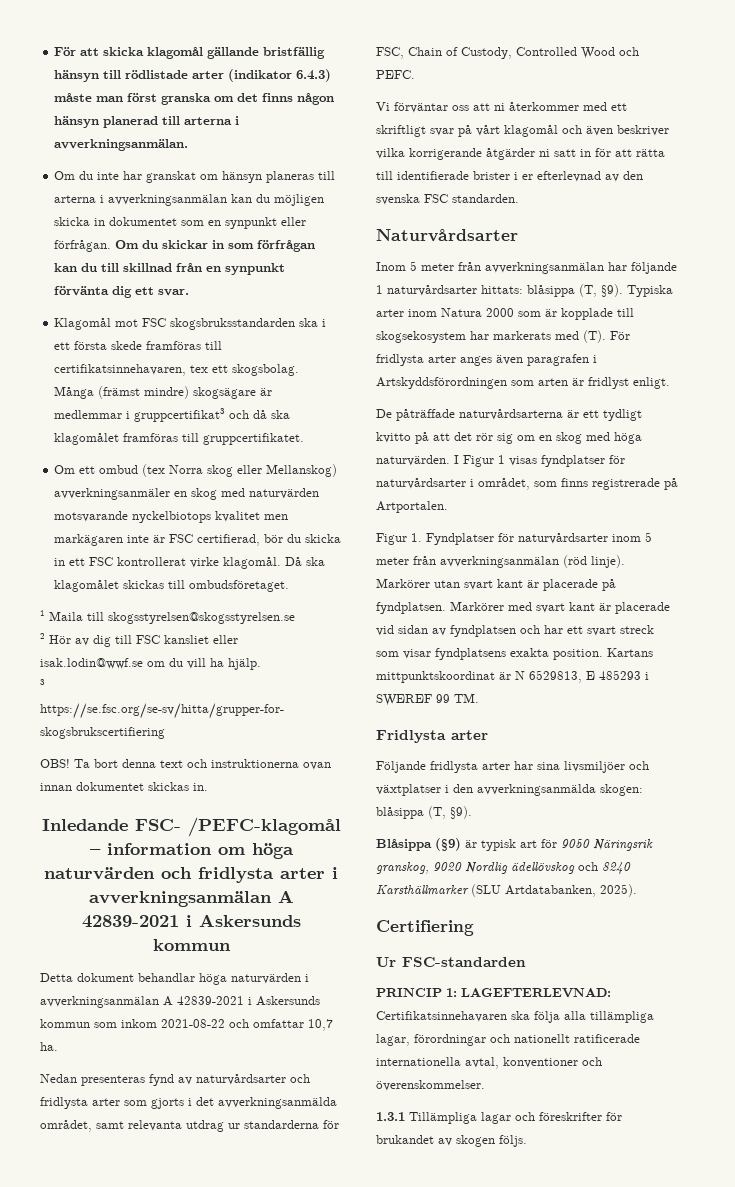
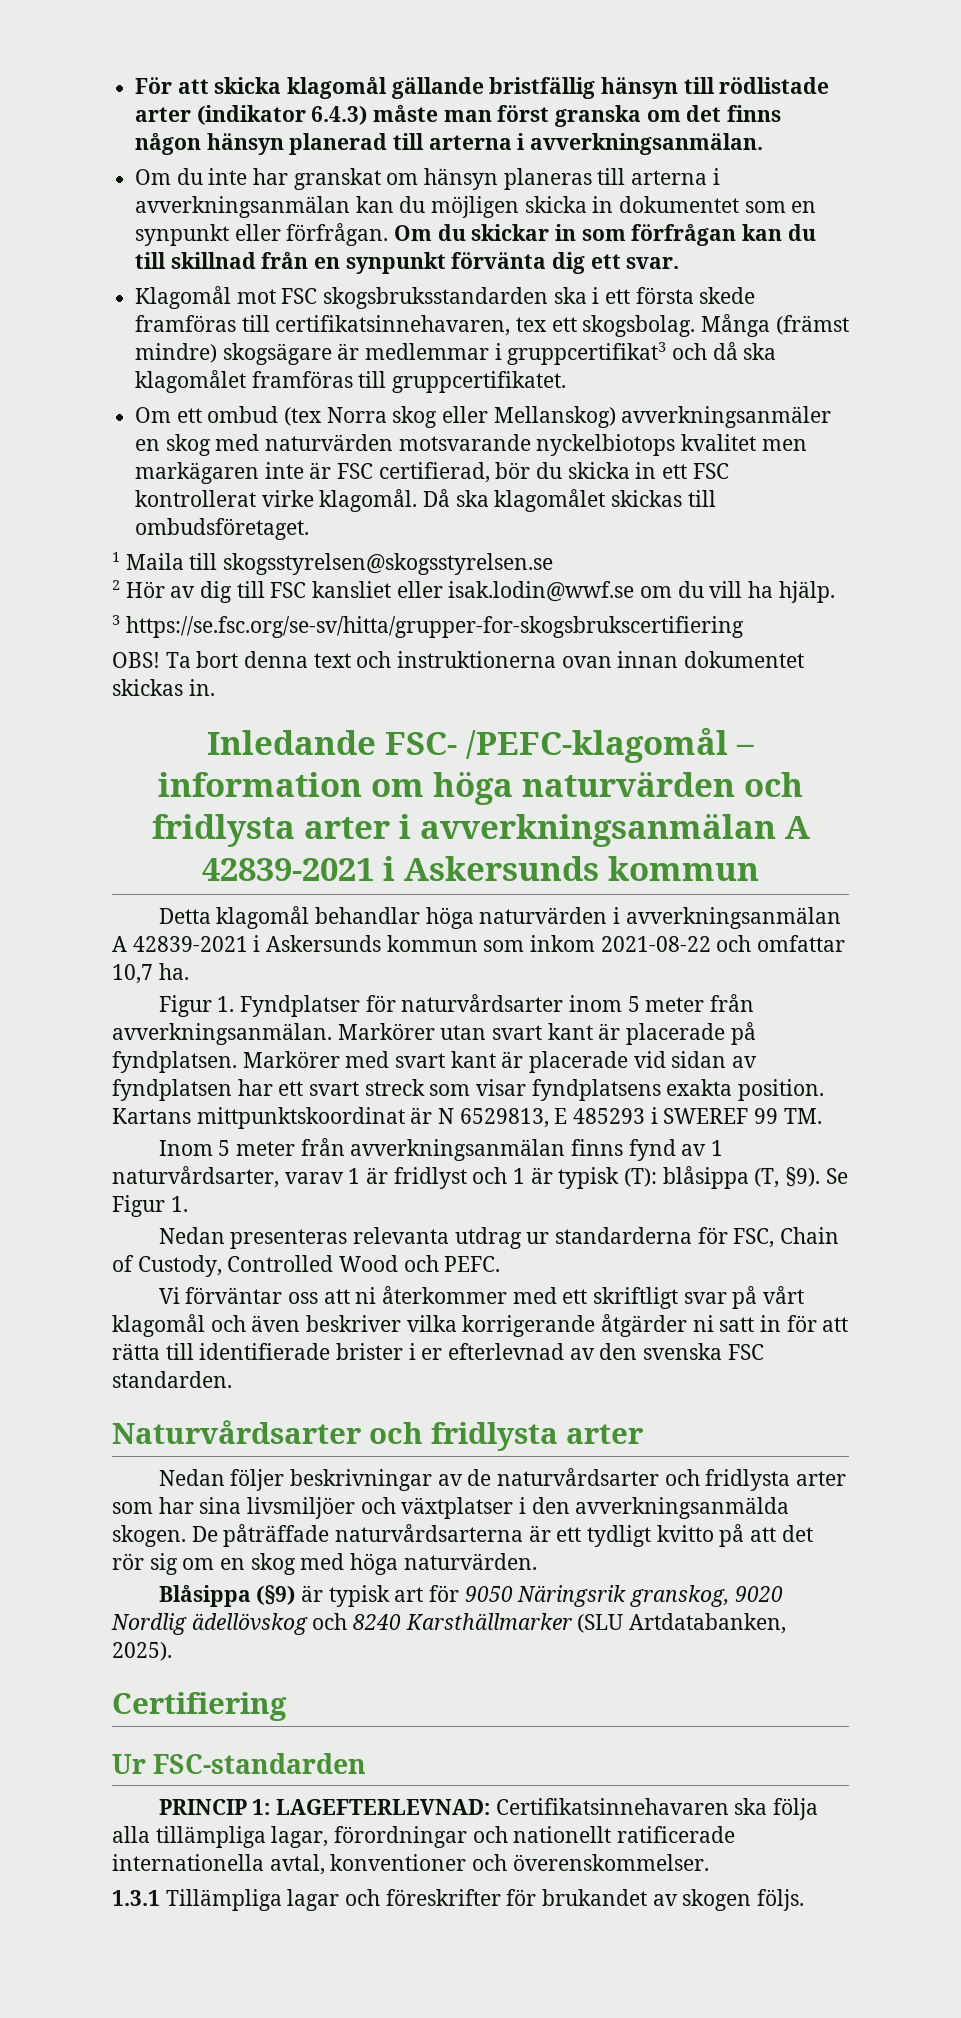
[77,973,134,982] dokument -> [216,906,310,929] klagomål
[40,1074,310,1086] [40,1097,337,1109] [40,1120,124,1132] Nedan presenteras fynd av naturvårdsarter och fridlysta arter som gjorts i det avverkningsanmälda området, samt -> [158,994,754,1017] [112,1022,756,1045] [112,1051,758,1073] [112,1079,825,1101] [112,1107,822,1129] [158,1138,723,1161] [112,1166,848,1189] [112,1195,188,1217] [158,1227,348,1249] Figur 1. Fyndplatser för naturvårdsarter inom 5 meter från avverkningsanmälan. Markörer utan svart kant är placerade på fyndplatsen. Markörer med svart kant är placerade vid sidan av fyndplatsen har ett svart streck som visar fyndplatsens exakta position. Kartans mittpunktskoordinat är N 6529813, E 485293 i SWEREF 99 TM. // Inom 5 meter från avverkningsanmälan finns fynd av 1 naturvårdsarter, varav 1 är fridlyst och 1 är typisk (T): blåsippa (T, §9). Se Figur 1. // Nedan presenteras
[376,261,677,274] [376,284,673,297] [376,308,634,320] [376,330,630,343] [376,354,597,366] [376,377,670,389] // Inom 5 meter från avverkningsanmälan har följande 1 naturvårdsarter hittats: blåsippa (T, §9). Typiska arter inom Natura 2000 som är kopplade till skogsekosystem har markerats med (T). För fridlysta arter anges även paragrafen i Artskyddsförordningen som arten är fridlyst enligt. // -> [369,1422,643,1451] [158,1468,846,1491] [112,1497,790,1519] [112,1525,186,1547] och fridlysta arter // Nedan följer beskrivningar av de naturvårdsarter och fridlysta arter som har sina livsmiljöer och växtplatser i den avverkningsanmälda skogen.
[454,455,625,467] [376,478,678,490] [376,501,448,513] [376,532,652,545] [376,555,625,568] [376,578,616,591] [376,601,670,614] [376,625,654,637] [376,648,653,660] [376,670,649,683] [376,693,479,706] [376,730,488,743] [376,761,649,773] [376,784,643,796] [376,806,472,819] I Figur 1 visas fyndplatser för naturvårdsarter i området, som finns registrerade på Artportalen. // Figur 1. Fyndplatser för naturvårdsarter inom 5 meter från avverkningsanmälan (röd linje). Markörer utan svart kant är placerade på fyndplatsen. Markörer med svart kant är placerade vid sidan av fyndplatsen och har ett svart streck som visar fyndplatsens exakta position. Kartans mittpunktskoordinat är N 6529813, E 485293 i SWEREF 99 TM. // Fridlysta arter // Följande fridlysta arter har sina livsmiljöer och växtplatser i den avverkningsanmälda skogen: blåsippa (T, §9). -> (537, 1561) none

